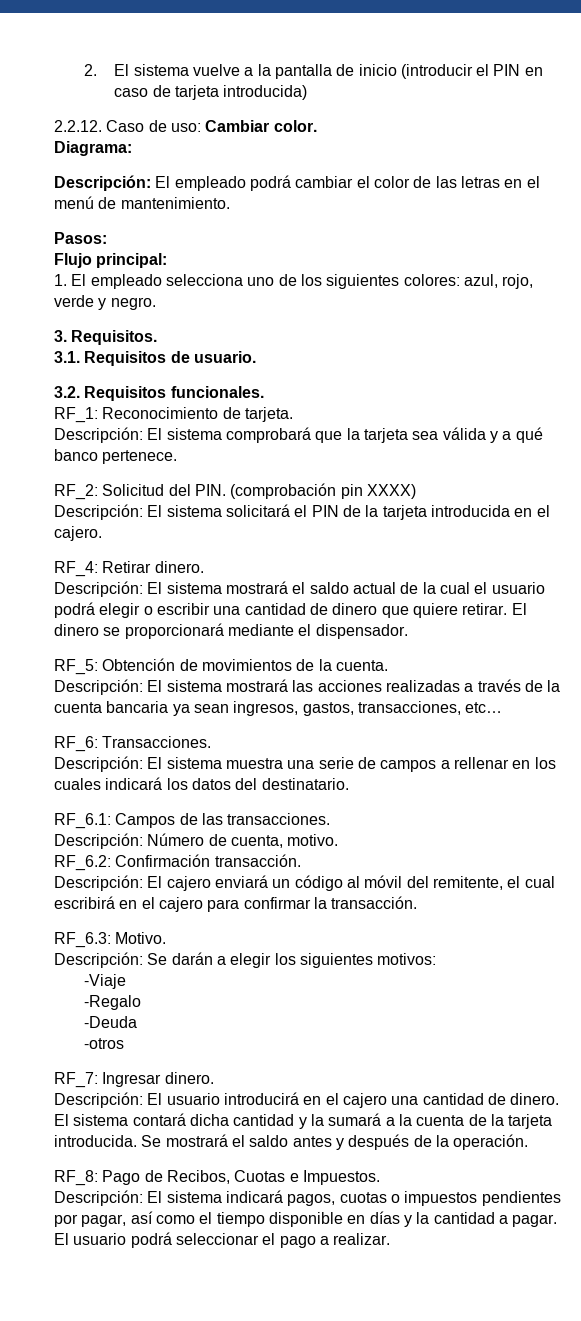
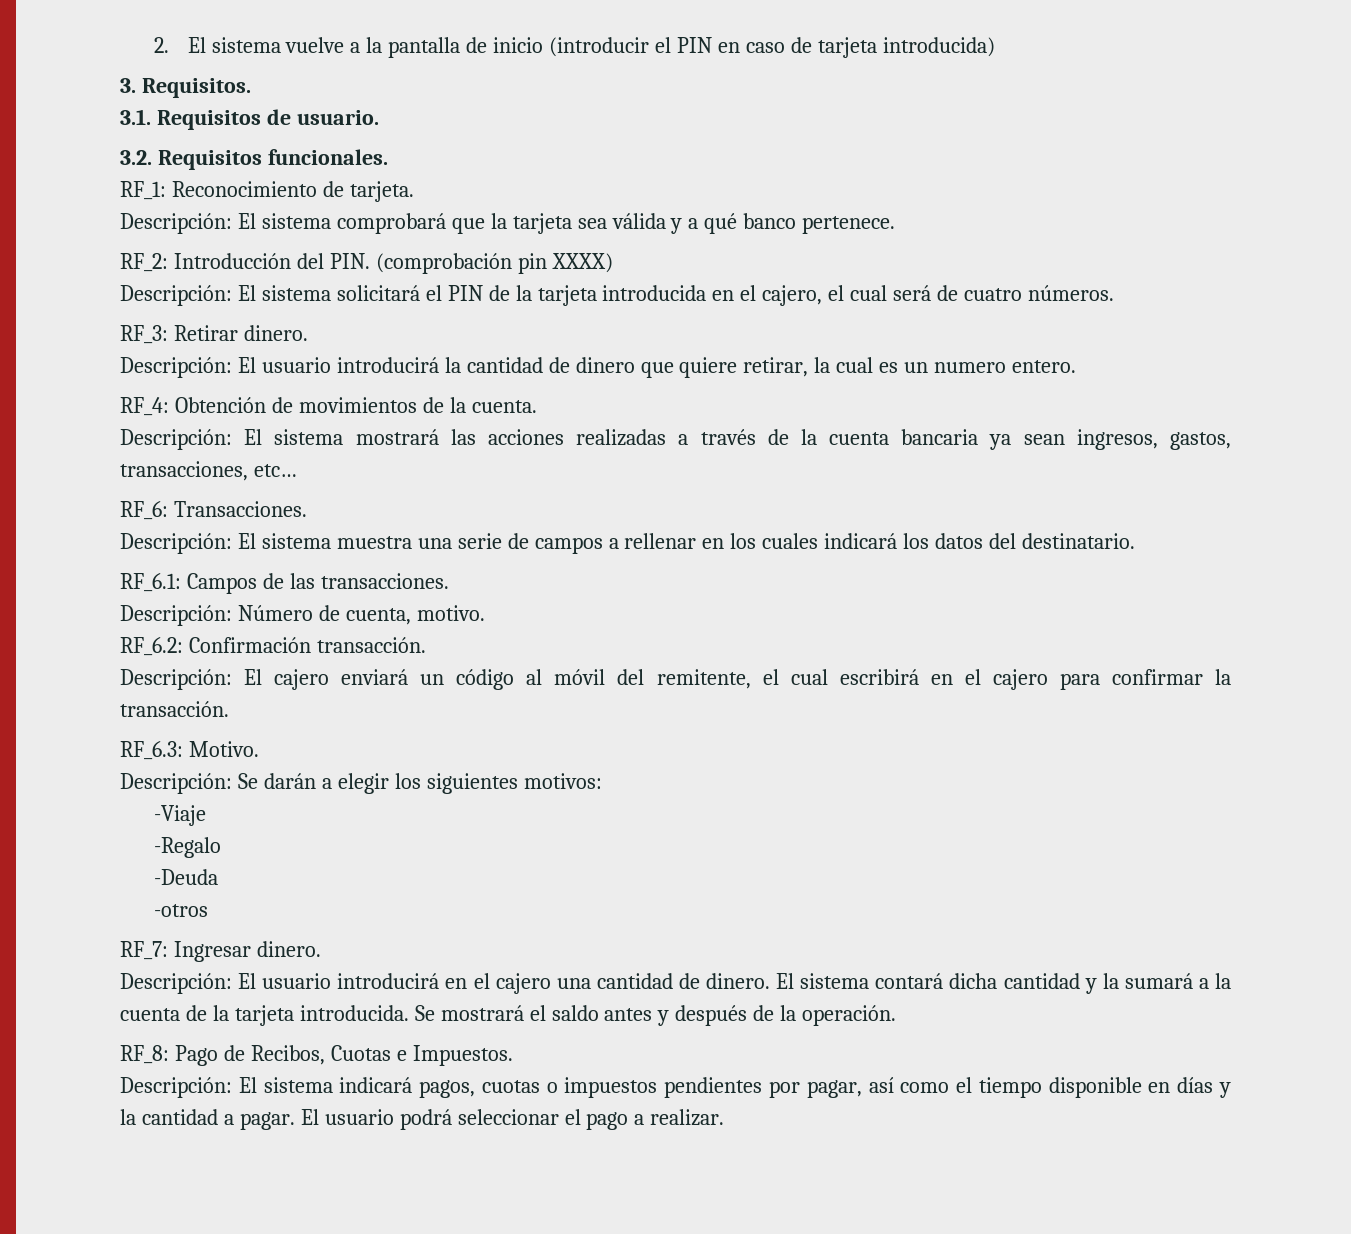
[54,120,317,132] [54,141,132,156] [54,175,540,191] [54,196,230,209] [54,232,107,244] [54,253,168,268] [54,274,534,289] [54,295,156,310] // 2.2.12. Caso de uso: Cambiar color. // Diagrama: // Descripción: El empleado podrá cambiar el color de las letras en el menú de mantenimiento. // Pasos: // Flujo principal: // 1. El empleado selecciona uno de los siguientes colores: azul, rojo, verde y negro. -> (995, 47) none
[102,484,165,496] Solicitud -> [173,253,291,269] Introducción
[54,526,102,541] [54,561,204,577] [54,581,545,597] [54,602,241,618] cajero. // RF_4: Retirar dinero. // Descripción: El sistema mostrará el saldo actual de la cual el usuario podrá elegir o escribir una -> [762,285,1114,306] [120,325,308,344] [120,357,461,378] cajero, el cual será de cuatro números. // RF_3: Retirar dinero. // Descripción: El usuario introducirá la
[462,603,527,615] [54,623,408,639] [54,659,98,675] retirar. El dinero se proporcionará mediante el dispensador. // RF_5: -> [743,357,1077,377] [120,397,169,416] retirar, la cual es un numero entero. // RF_4:

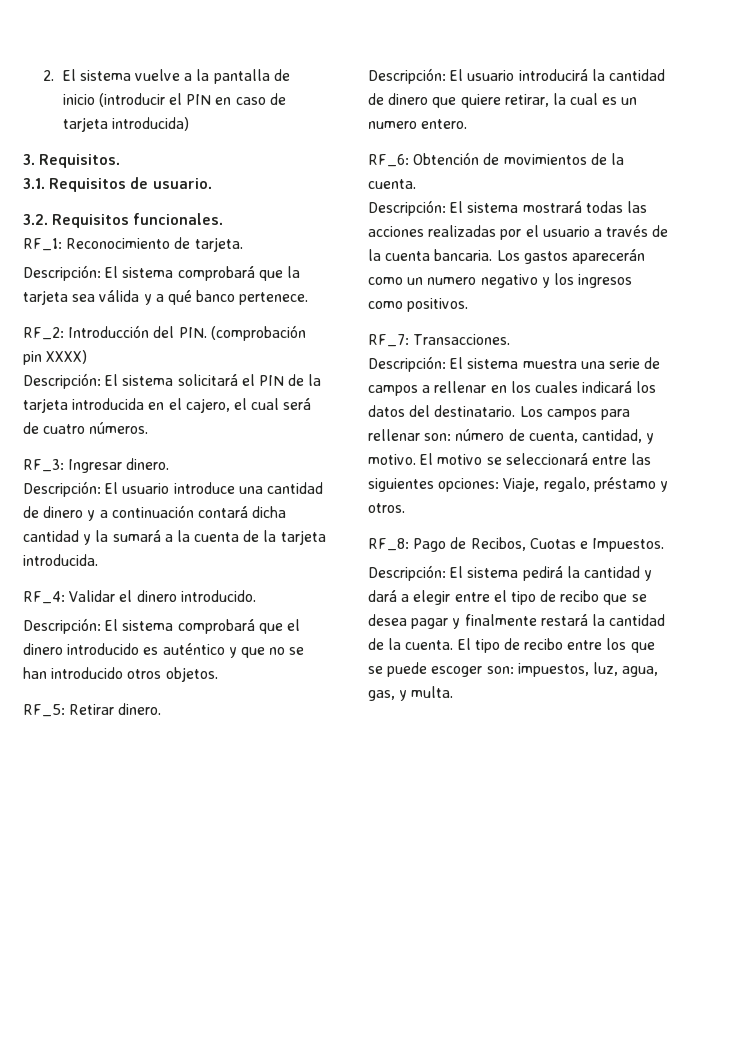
(168, 334) none -> [68,458,170,473] [23,481,323,497] [23,505,287,521] [23,530,326,545] [23,554,98,566] [23,590,256,604] [23,618,300,634] [23,643,305,658] [23,667,218,682] [23,704,65,717] Ingresar dinero. // Descripción: El usuario introduce una cantidad de dinero y a continuación contará dicha cantidad y la sumará a la cuenta de la tarjeta introducida. // RF_4: Validar el dinero introducido. // Descripción: El sistema comprobará que el dinero introducido es auténtico y que no se han introducido otros objetos. // RF_5:
[120,397,169,416] RF_4: -> [368,154,409,167] RF_6:
(439, 437) none -> [585,201,623,213] todas
(667, 437) none -> [500,225,590,240] por el usuario
[901,429,1231,450] [120,461,297,481] [120,501,168,520] bancaria ya sean ingresos, gastos, transacciones, etc… // RF_6: -> [434,249,645,264] [368,273,633,288] [368,298,469,312] [368,334,409,347] bancaria. Los gastos aparecerán como un numero negativo y los ingresos como positivos. // RF_7:
[120,573,449,594] [120,605,485,626] [120,637,426,656] [120,669,1231,690] [120,701,229,717] [120,741,259,760] [120,773,602,794] [153,805,206,826] [153,837,221,858] [153,869,218,885] [153,904,208,917] [120,941,321,962] [120,973,1232,994] [120,1005,897,1026] // RF_6.1: Campos de las transacciones. // Descripción: Número de cuenta, motivo. // RF_6.2: Confirmación transacción. // Descripción: El cajero enviará un código al móvil del remitente, el cual escribirá en el cajero para confirmar la transacción. // RF_6.3: Motivo. // Descripción: Se darán a elegir los siguientes motivos: // -Viaje // -Regalo // -Deuda // -otros // RF_7: Ingresar dinero. // Descripción: El usuario introducirá en el cajero una cantidad de dinero. El sistema contará dicha cantidad y la sumará a la cuenta de la tarjeta introducida. Se mostrará el saldo antes y después de la operación. -> [519,406,630,420] [368,429,655,444] [368,453,652,465] [368,477,668,492] [368,503,405,513] Los campos para rellenar son: número de cuenta, cantidad, y motivo. El motivo se seleccionará entre las siguientes opciones: Viaje, regalo, préstamo y otros.
[339,1077,1232,1098] [120,1109,725,1130] indicará pagos, cuotas o impuestos pendientes por pagar, así como el tiempo disponible en días y la cantidad a pagar. El usuario podrá seleccionar el pago a realizar. -> [522,566,653,581] [368,590,647,605] [368,614,666,629] [368,638,655,653] [368,662,659,677] [368,686,454,701] pedirá la cantidad y dará a elegir entre el tipo de recibo que se desea pagar y finalmente restará la cantidad de la cuenta. El tipo de recibo entre los que se puede escoger son: impuestos, luz, agua, gas, y multa.

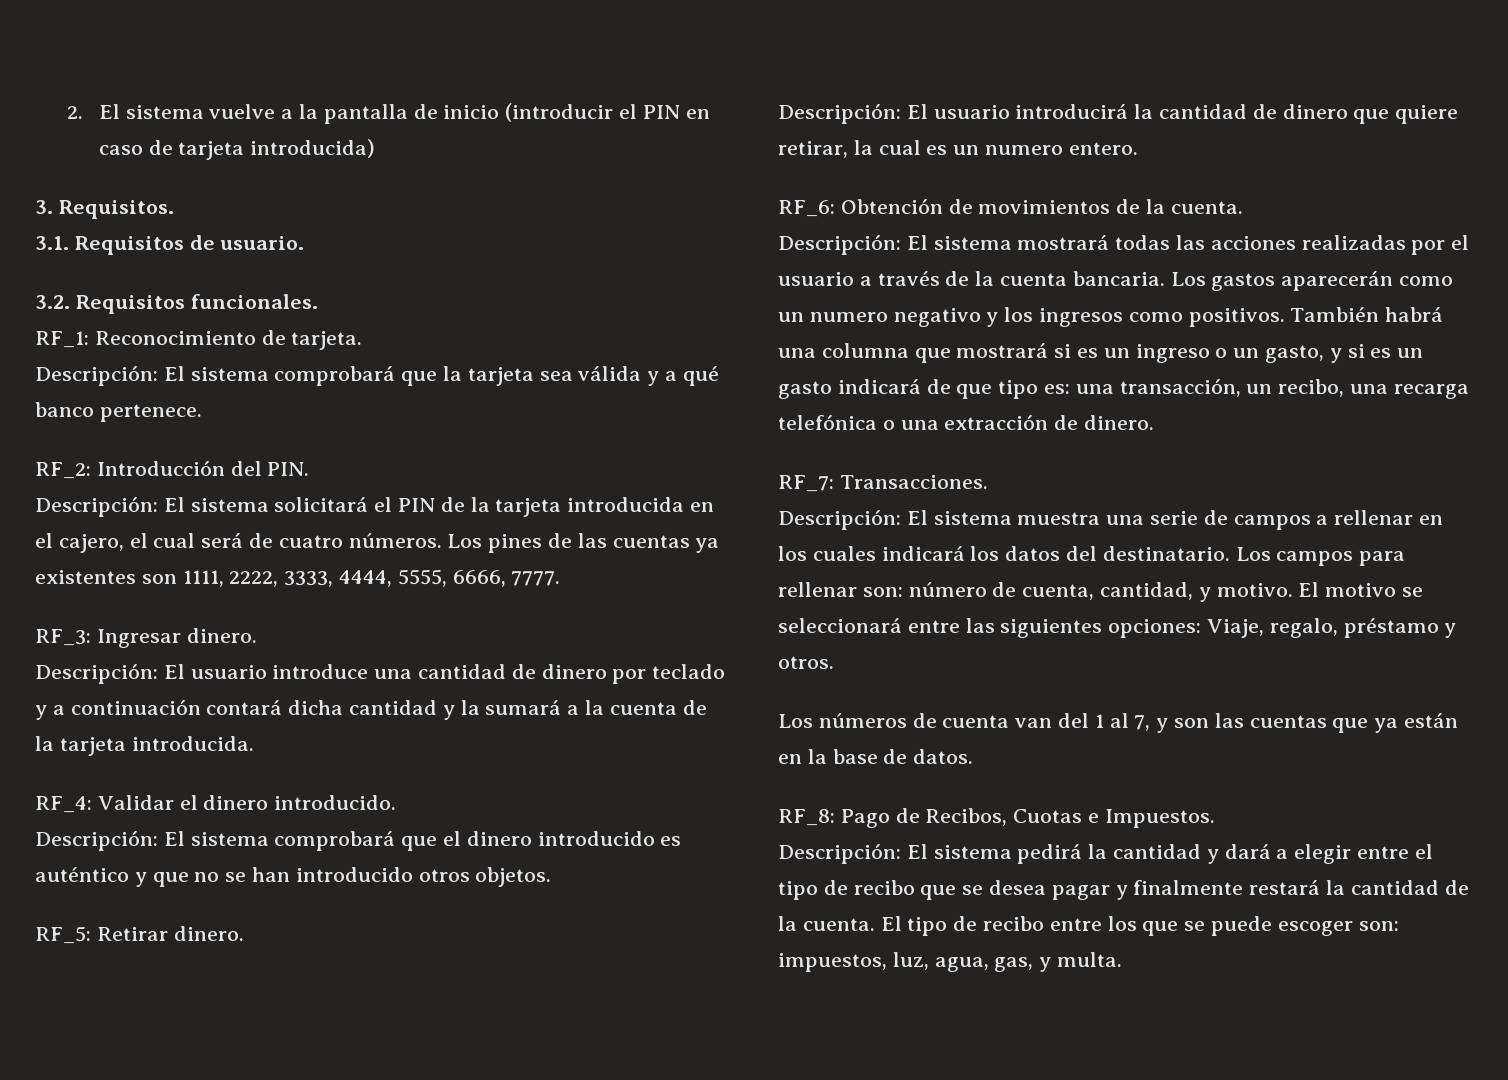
[210,325,306,341] [23,350,88,365] (comprobación pin XXXX) -> (310, 469) none
(149, 428) none -> [447,533,720,553] [35,569,561,587] Los pines de las cuentas ya existentes son 1111, 2222, 3333, 4444, 5555, 6666, 7777.
(84, 512) none -> [612,664,726,684] por teclado
(469, 305) none -> [1290,307,1444,322] [778,343,1424,363] [778,378,1469,399] [778,414,1155,430] También habrá una columna que mostrará si es un ingreso o un gasto, y si es un gasto indicará de que tipo es: una transacción, un recibo, una recarga telefónica o una extracción de dinero.
(405, 508) none -> [778,713,1459,733] [778,749,974,764] // Los números de cuenta van del 1 al 7, y son las cuentas que ya están en la base de datos.

